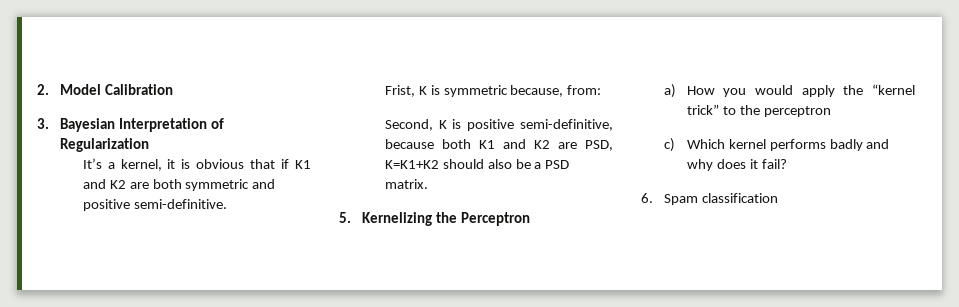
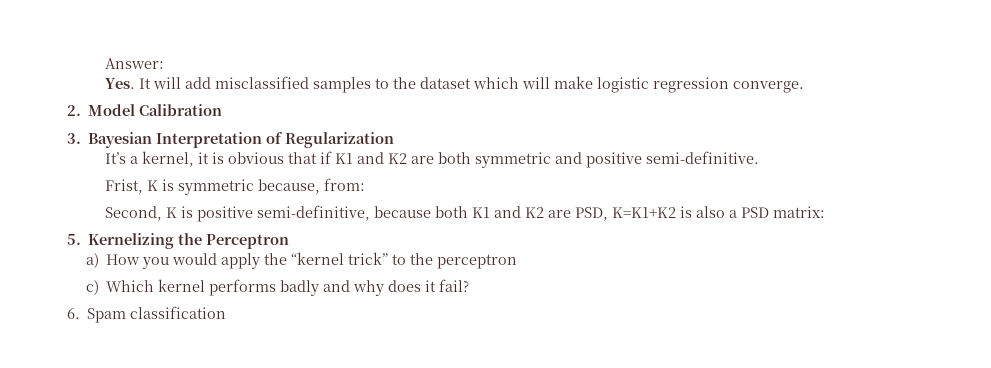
(37, 89) none -> [104,58,164,69] [104,76,804,93] Answer: // Yes. It will add misclassified samples to the dataset which will make logistic regression converge. //
[442,159,531,169] should also be -> [679,206,725,218] is also
[384,179,428,189] matrix. -> [772,206,825,218] matrix:

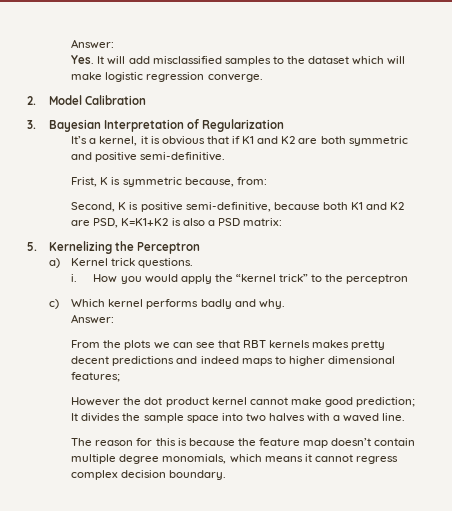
(99, 260) none -> [71,258,194,268] [71,274,78,282] Kernel trick questions. // i.
[353,279,470,296] [67,306,227,323] why does it fail? // 6. Spam classification -> [258,299,285,309] [71,314,115,324] [71,340,386,350] [71,356,396,366] [71,372,121,382] [71,397,416,407] [71,413,406,423] [71,438,416,448] [71,454,399,464] [71,470,227,480] why. // Answer: // From the plots we can see that RBT kernels makes pretty decent predictions and indeed maps to higher dimensional features; // However the dot product kernel cannot make good prediction; It divides the sample space into two halves with a waved line. // The reason for this is because the feature map doesn’t contain multiple degree monomials, which means it cannot regress complex decision boundary.

